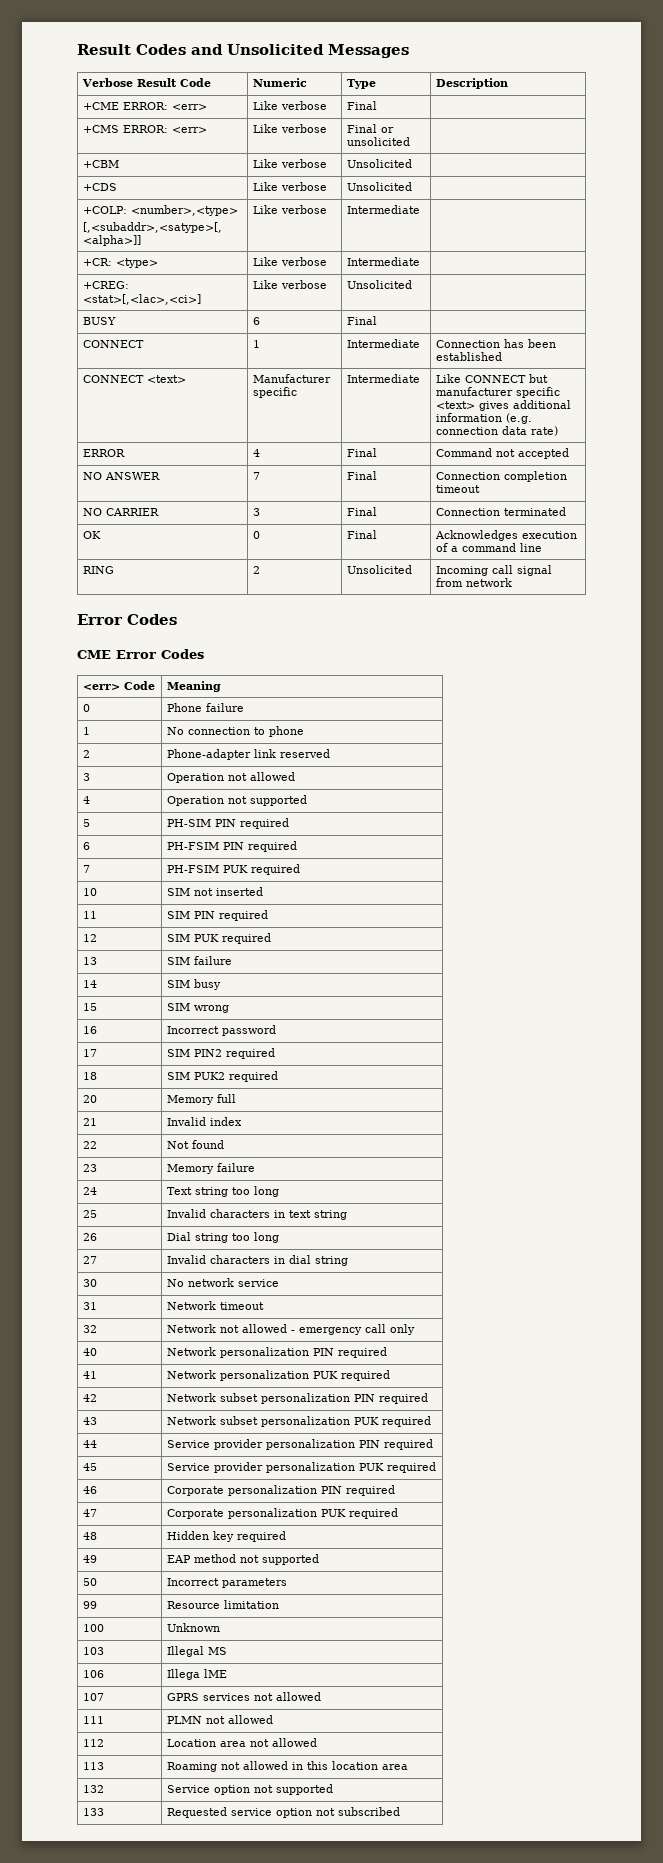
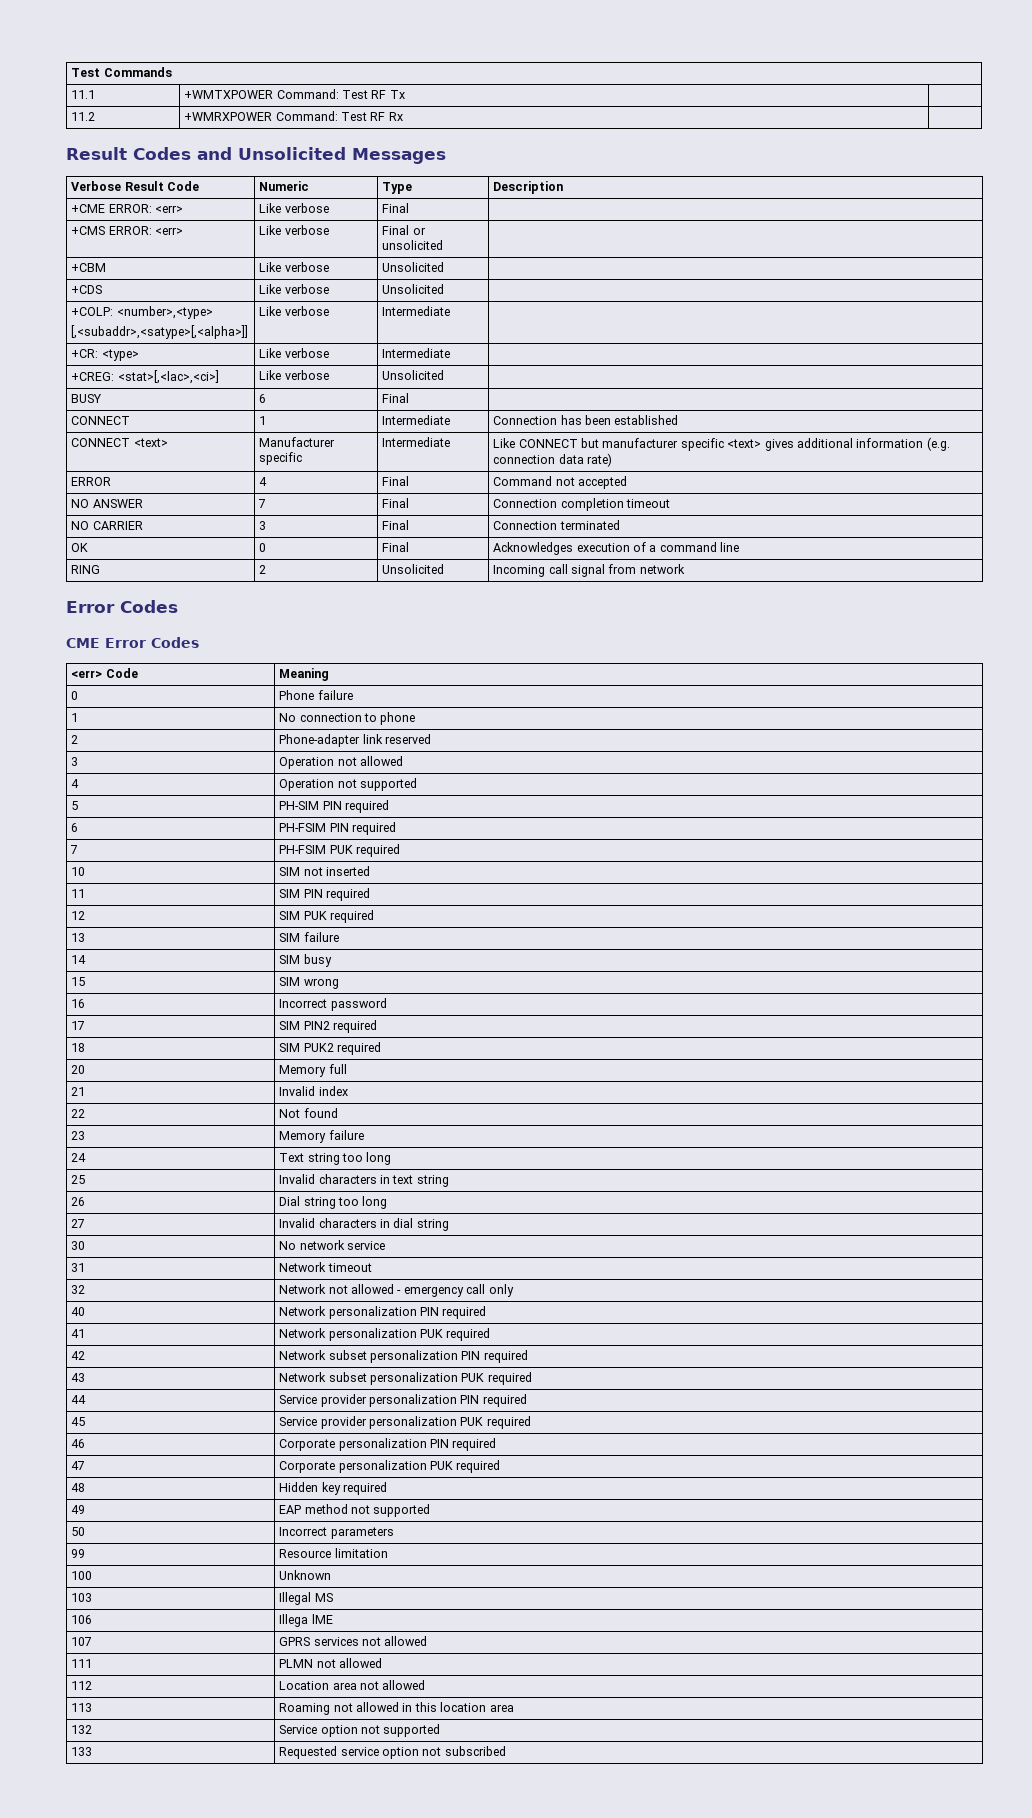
(77, 49) none -> [71,67,172,77] [71,90,96,99] [184,89,405,99] [71,112,96,121] [184,111,403,121] Test Commands // 11.1 | +WMTXPOWER Command: Test RF Tx | // 11.2 | +WMRXPOWER Command: Test RF Rx | //

